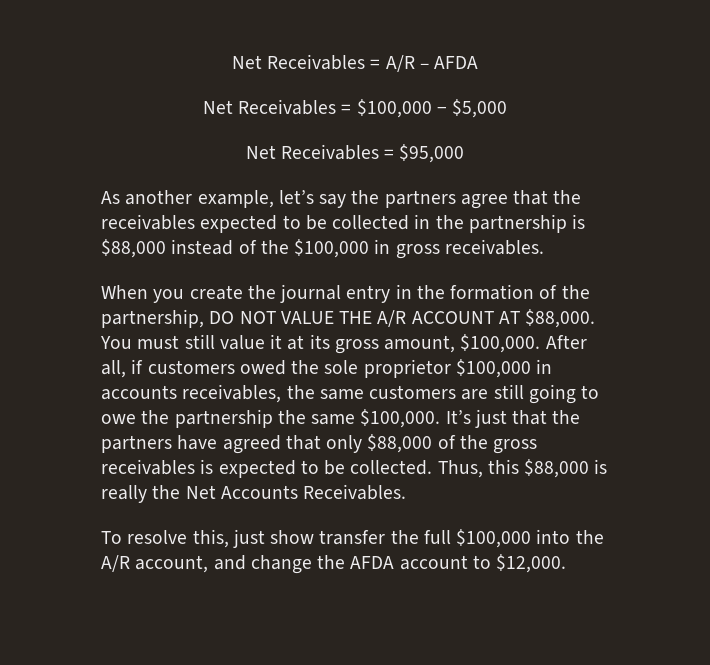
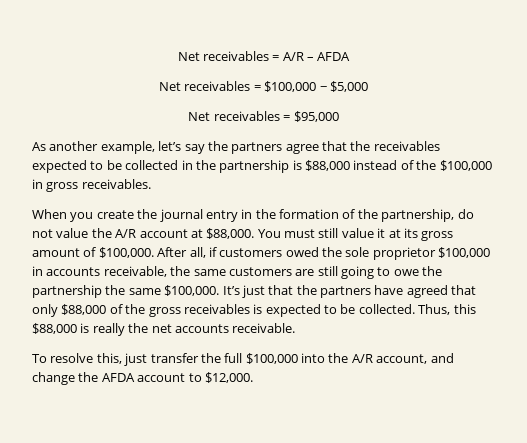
[231,54,366,70] Net Receivables -> [177,51,269,61] Net receivables
[238,99,337,115] Receivables -> [184,81,251,91] receivables
[280,144,379,160] Receivables -> [213,111,280,121] receivables
[209,310,520,327] DO NOT VALUE THE A/R ACCOUNT AT -> [457,209,474,219] [32,228,203,238] do not value the A/R account at
[384,335,456,353] amount, -> [32,247,97,257] amount of
[182,384,282,403] receivables, -> [103,266,167,277] receivable,
[185,484,407,500] Net Accounts Receivables. -> [151,323,296,333] net accounts receivable.
[270,530,315,544] show -> (148, 359) none

